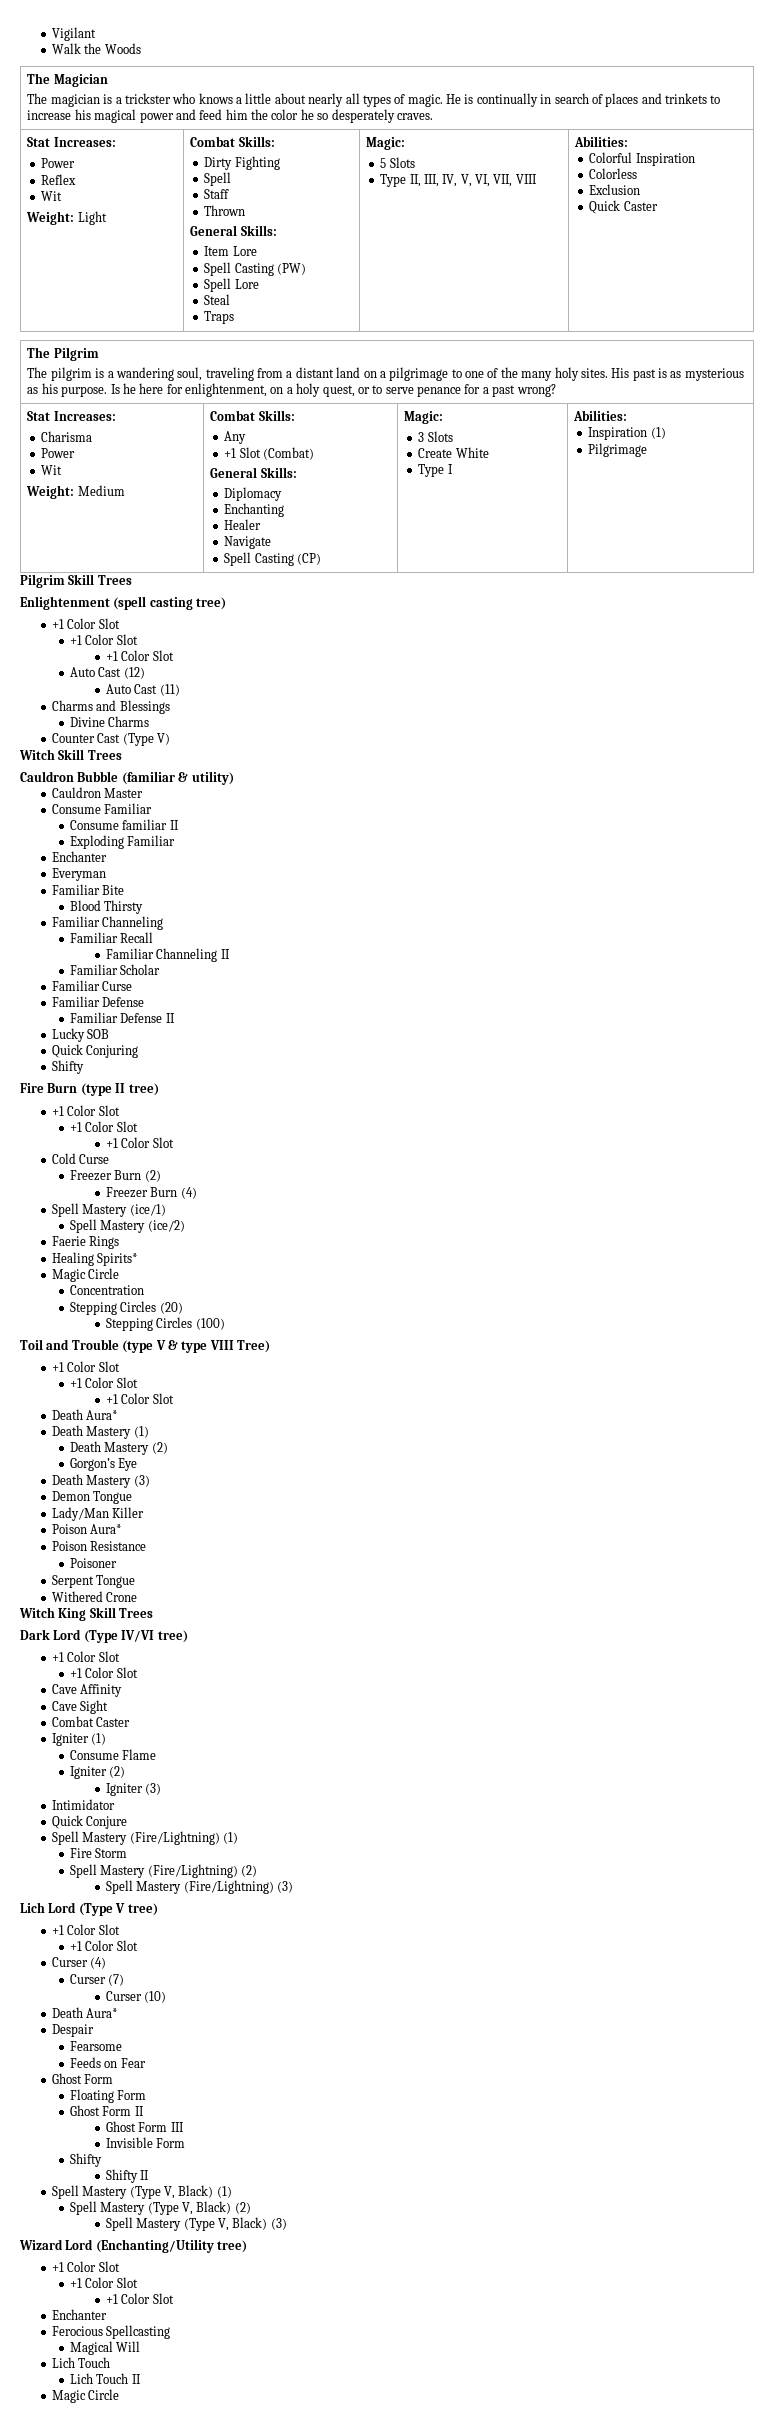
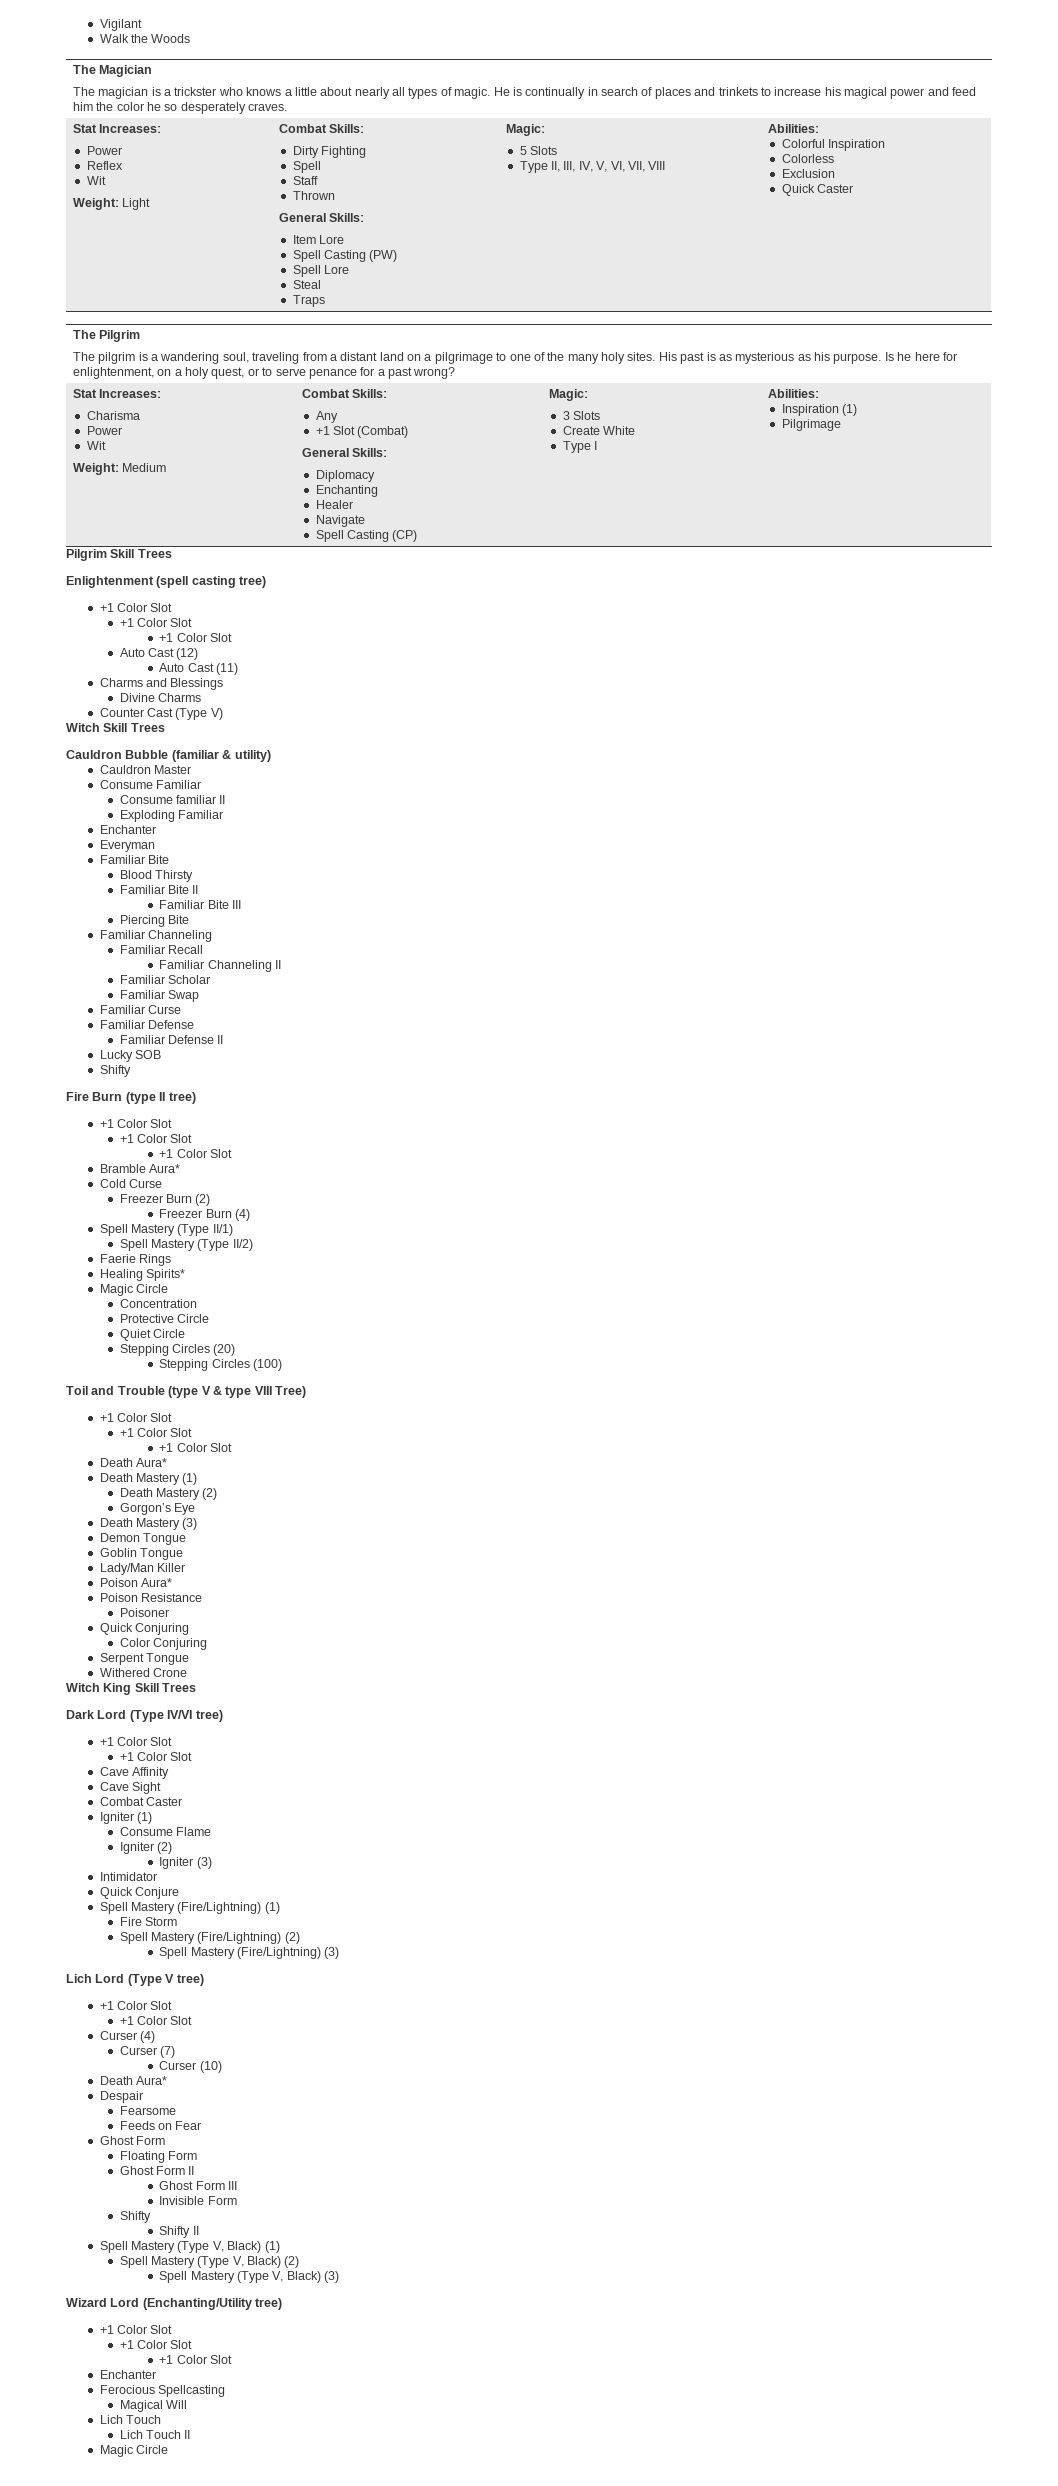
(144, 907) none -> [119,885,199,894] [159,900,242,909] [119,915,189,927] // Familiar Bite II // Familiar Bite III // Piercing Bite
(161, 969) none -> [119,990,199,1002] // Familiar Swap
[51,1044,139,1058] // Quick Conjuring -> (162, 1054) none
(174, 1142) none -> [99,1164,181,1173] // Bramble Aura*
[129,1204,166,1216] [69,1219,185,1233] (ice/1) // Spell Mastery (ice/2) -> [177,1224,233,1236] [119,1239,253,1251] (Type II/1) // Spell Mastery (Type II/2)
(144, 1290) none -> [119,1314,209,1323] [119,1329,185,1341] // Protective Circle // Quiet Circle
(133, 1497) none -> [99,1548,184,1560] // Goblin Tongue
(117, 1563) none -> [99,1623,190,1635] [119,1638,207,1650] // Quick Conjuring // Color Conjuring

